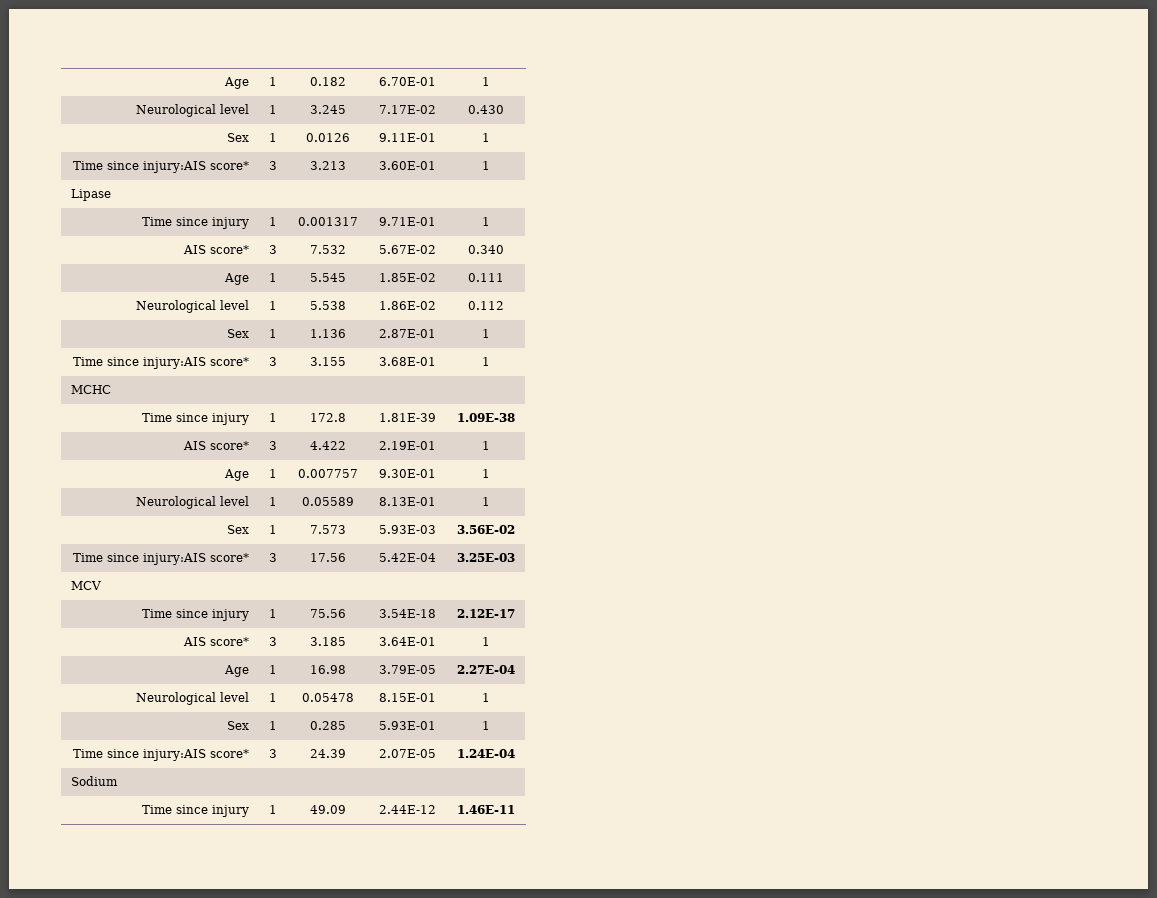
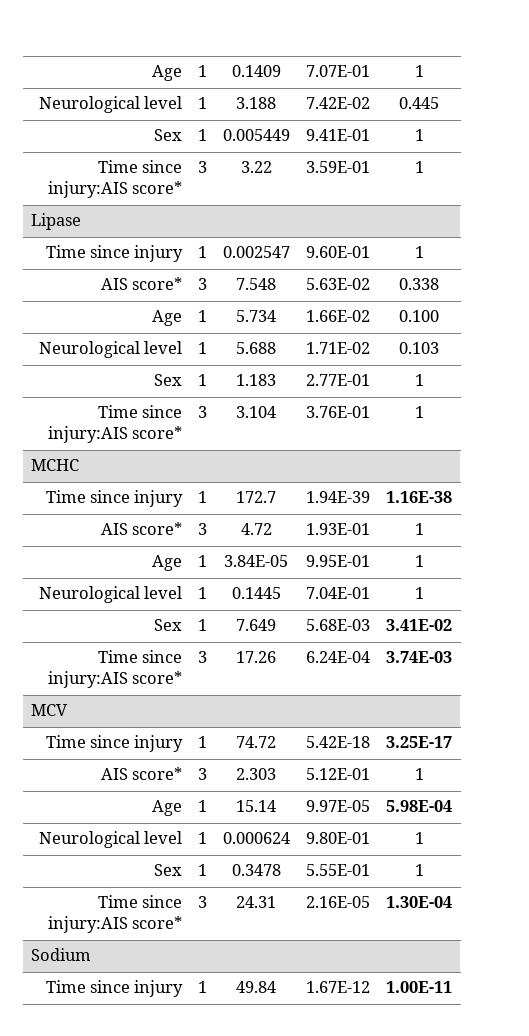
[224,77,250,89] [269,77,277,86] [310,77,346,86] [379,77,436,86] [482,77,490,86] [136,104,250,117] [269,105,277,114] [310,105,346,114] [379,105,436,114] [468,105,504,114] [227,133,250,142] [269,133,277,142] [306,133,350,142] [379,133,436,142] [482,133,490,142] [73,161,250,173] [269,161,277,170] [310,161,346,170] [379,161,436,170] Age | 1 | 0.182 | 6.70E-01 | 1 // Neurological level | 1 | 3.245 | 7.17E-02 | 0.430 // Sex | 1 | 0.0126 | 9.11E-01 | 1 // Time since injury:AIS score* | 3 | 3.213 | 3.60E-01 -> [152,65,183,81] [197,65,207,77] [231,65,281,77] [305,65,370,77] [414,65,424,77] [39,96,183,113] [197,97,207,109] [236,97,276,109] [305,97,370,109] [399,97,439,109] [154,129,183,141] [197,129,207,141] [222,129,290,141] [305,129,370,141] [414,129,424,141] [98,160,183,173] [48,181,183,198] [197,161,207,173] [240,161,272,173] [305,161,370,173] Age | 1 | 0.1409 | 7.07E-01 | 1 // Neurological level | 1 | 3.188 | 7.42E-02 | 0.445 // Sex | 1 | 0.005449 | 9.41E-01 | 1 // Time since injury:AIS score* | 3 | 3.22 | 3.59E-01
[298,217,358,226] [379,217,436,226] 0.001317 | 9.71E-01 -> [222,246,290,258] [305,246,370,258] 0.002547 | 9.60E-01
[310,245,346,254] [379,245,436,254] [468,245,504,254] [224,273,250,285] [269,273,277,282] [310,273,346,282] [379,273,436,282] [468,273,504,282] [136,300,250,313] [269,301,277,310] [310,301,346,310] [379,301,436,310] [468,301,504,310] [227,329,250,338] [269,329,277,338] [310,329,346,338] [379,329,436,338] [482,329,490,338] [73,357,250,369] [269,357,277,366] [310,357,346,366] [379,357,436,366] 7.532 | 5.67E-02 | 0.340 // Age | 1 | 5.545 | 1.85E-02 | 0.111 // Neurological level | 1 | 5.538 | 1.86E-02 | 0.112 // Sex | 1 | 1.136 | 2.87E-01 | 1 // Time since injury:AIS score* | 3 | 3.155 | 3.68E-01 -> [236,278,276,290] [305,278,370,290] [399,278,439,290] [152,310,183,326] [197,310,207,322] [236,310,276,322] [305,310,370,322] [399,310,439,322] [39,341,183,358] [197,342,207,354] [236,342,276,354] [305,342,370,354] [399,342,439,354] [154,374,183,386] [197,374,207,386] [236,374,276,386] [305,374,370,386] [414,374,424,386] [98,405,183,418] [48,426,183,443] [197,406,207,418] [236,406,276,418] [305,406,370,418] 7.548 | 5.63E-02 | 0.338 // Age | 1 | 5.734 | 1.66E-02 | 0.100 // Neurological level | 1 | 5.688 | 1.71E-02 | 0.103 // Sex | 1 | 1.183 | 2.77E-01 | 1 // Time since injury:AIS score* | 3 | 3.104 | 3.76E-01
[310,413,346,422] [379,413,436,422] [457,413,515,422] [183,441,250,450] [269,441,277,450] [310,441,346,450] [379,441,436,450] [482,441,490,450] [224,469,250,481] [269,469,277,478] [298,469,358,478] [379,469,436,478] [482,469,490,478] [136,496,250,509] [269,497,277,506] [302,497,354,506] [379,497,436,506] [482,497,490,506] [227,525,250,534] [269,525,277,534] [310,525,346,534] [379,525,436,534] [457,525,515,534] [73,553,250,565] [269,553,277,562] [310,553,346,562] [379,553,436,562] [457,553,515,562] 172.8 | 1.81E-39 | 1.09E-38 // AIS score* | 3 | 4.422 | 2.19E-01 | 1 // Age | 1 | 0.007757 | 9.30E-01 | 1 // Neurological level | 1 | 0.05589 | 8.13E-01 | 1 // Sex | 1 | 7.573 | 5.93E-03 | 3.56E-02 // Time since injury:AIS score* | 3 | 17.56 | 5.42E-04 | 3.25E-03 -> [236,491,276,503] [305,491,370,503] [386,491,452,503] [101,522,183,535] [197,523,207,535] [240,523,272,535] [305,523,370,535] [414,523,424,535] [152,555,183,571] [197,555,207,567] [224,555,288,567] [305,555,370,567] [414,555,424,567] [39,586,183,603] [197,587,207,599] [231,587,281,599] [305,587,370,599] [414,587,424,599] [154,619,183,631] [197,619,207,631] [236,619,276,631] [305,619,370,631] [386,619,452,631] [98,650,183,663] [48,671,183,688] [197,651,207,663] [236,651,276,663] [305,651,370,663] [386,651,452,663] 172.7 | 1.94E-39 | 1.16E-38 // AIS score* | 3 | 4.72 | 1.93E-01 | 1 // Age | 1 | 3.84E-05 | 9.95E-01 | 1 // Neurological level | 1 | 0.1445 | 7.04E-01 | 1 // Sex | 1 | 7.649 | 5.68E-03 | 3.41E-02 // Time since injury:AIS score* | 3 | 17.26 | 6.24E-04 | 3.74E-03
[310,609,346,618] [379,609,436,618] [457,609,515,618] [183,637,250,646] [269,637,277,646] [310,637,346,646] [379,637,436,646] [482,637,490,646] [224,665,250,677] [269,665,277,674] [310,665,346,674] [379,665,436,674] [457,665,515,674] [136,692,250,705] [269,693,277,702] [302,693,354,702] [379,693,436,702] [482,693,490,702] [227,721,250,730] [269,721,277,730] [310,721,346,730] [379,721,436,730] [482,721,490,730] [73,749,250,761] [269,749,277,758] [310,749,346,758] [379,749,436,758] [457,749,515,758] 75.56 | 3.54E-18 | 2.12E-17 // AIS score* | 3 | 3.185 | 3.64E-01 | 1 // Age | 1 | 16.98 | 3.79E-05 | 2.27E-04 // Neurological level | 1 | 0.05478 | 8.15E-01 | 1 // Sex | 1 | 0.285 | 5.93E-01 | 1 // Time since injury:AIS score* | 3 | 24.39 | 2.07E-05 | 1.24E-04 -> [236,736,276,748] [305,736,370,748] [386,736,452,748] [101,767,183,780] [197,768,207,780] [236,768,276,780] [305,768,370,780] [414,768,424,780] [152,800,183,816] [197,800,207,812] [236,800,276,812] [305,800,370,812] [386,800,452,812] [39,831,183,848] [197,832,207,844] [222,832,290,844] [305,832,370,844] [414,832,424,844] [154,864,183,876] [197,864,207,876] [231,864,281,876] [305,864,370,876] [414,864,424,876] [98,895,183,908] [48,916,183,933] [197,896,207,908] [236,896,276,908] [305,896,370,908] [386,896,452,908] 74.72 | 5.42E-18 | 3.25E-17 // AIS score* | 3 | 2.303 | 5.12E-01 | 1 // Age | 1 | 15.14 | 9.97E-05 | 5.98E-04 // Neurological level | 1 | 0.000624 | 9.80E-01 | 1 // Sex | 1 | 0.3478 | 5.55E-01 | 1 // Time since injury:AIS score* | 3 | 24.31 | 2.16E-05 | 1.30E-04
[310,805,346,814] [379,805,436,814] [457,805,515,814] 49.09 | 2.44E-12 | 1.46E-11 -> [236,981,276,993] [305,981,370,993] [386,981,452,993] 49.84 | 1.67E-12 | 1.00E-11

